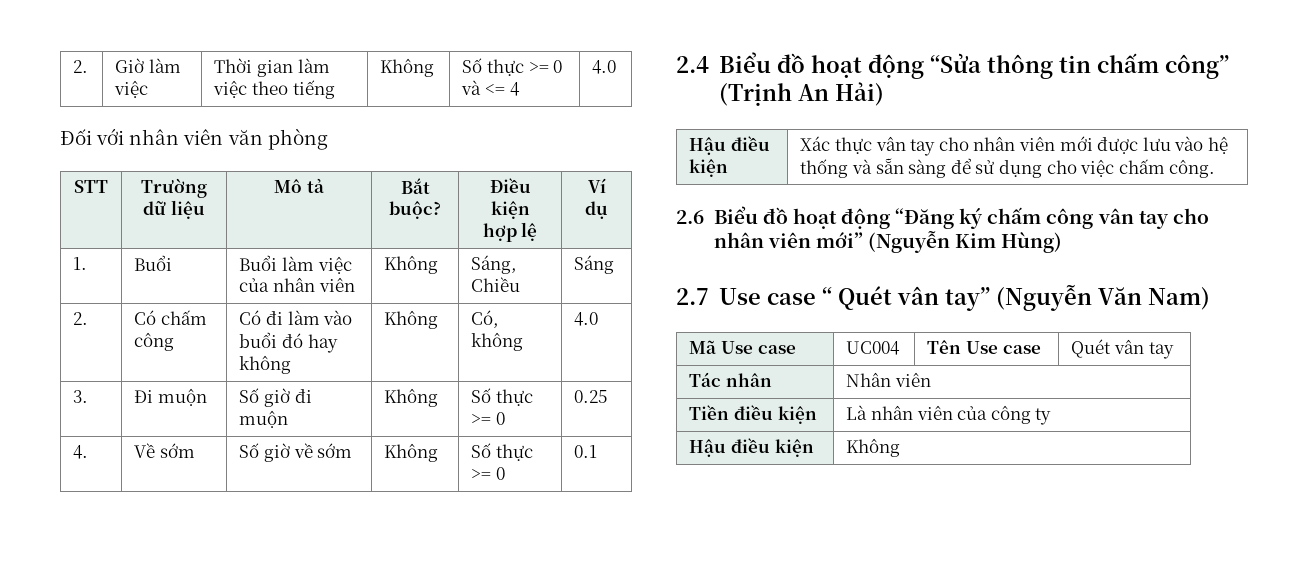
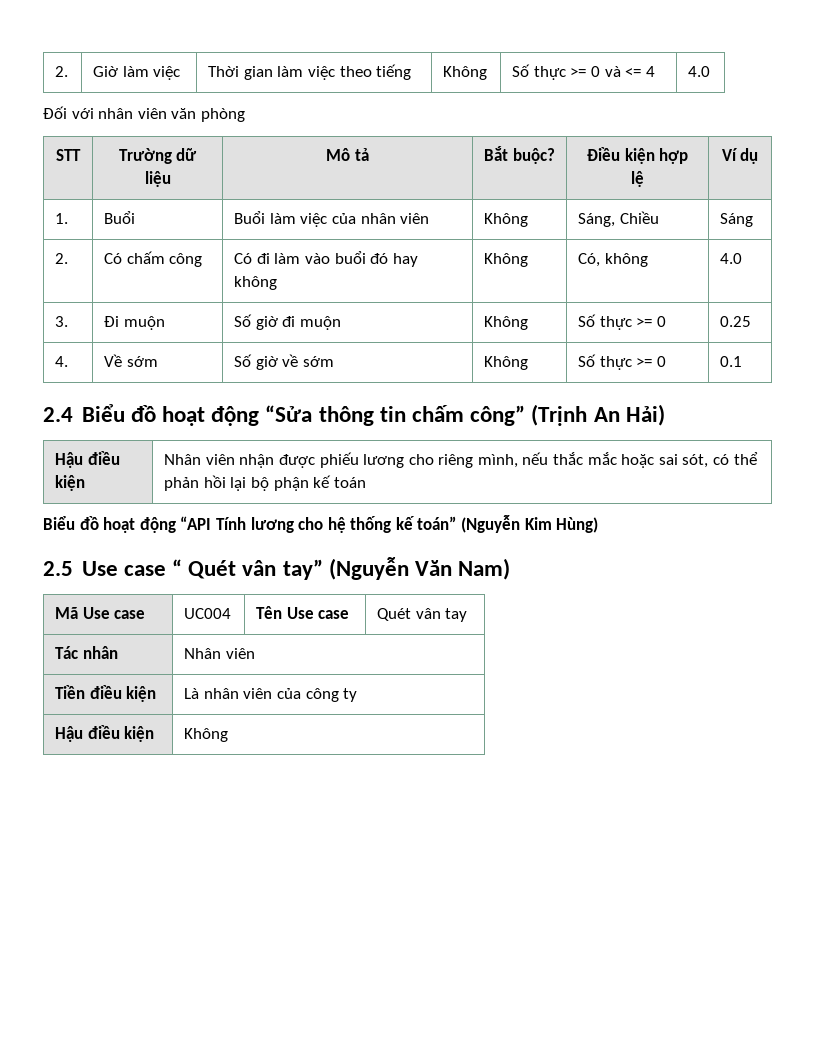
[800,136,1228,156] [800,158,1216,178] [676,206,1209,229] [713,232,863,248] Xác thực vân tay cho nhân viên mới được lưu vào hệ thống và sẵn sàng để sử dụng cho việc chấm công. // 2.6 Biểu đồ hoạt động “Đăng ký chấm công vân tay cho nhân viên mới” -> [164,452,758,468] [164,475,366,491] [43,516,457,533] Nhân viên nhận được phiếu lương cho riêng mình, nếu thắc mắc hoặc sai sót, có thể phản hồi lại bộ phận kế toán // Biểu đồ hoạt động “API Tính lương cho hệ thống kế toán”
[676,288,709,305] 2.7 -> [43,561,73,576] 2.5

